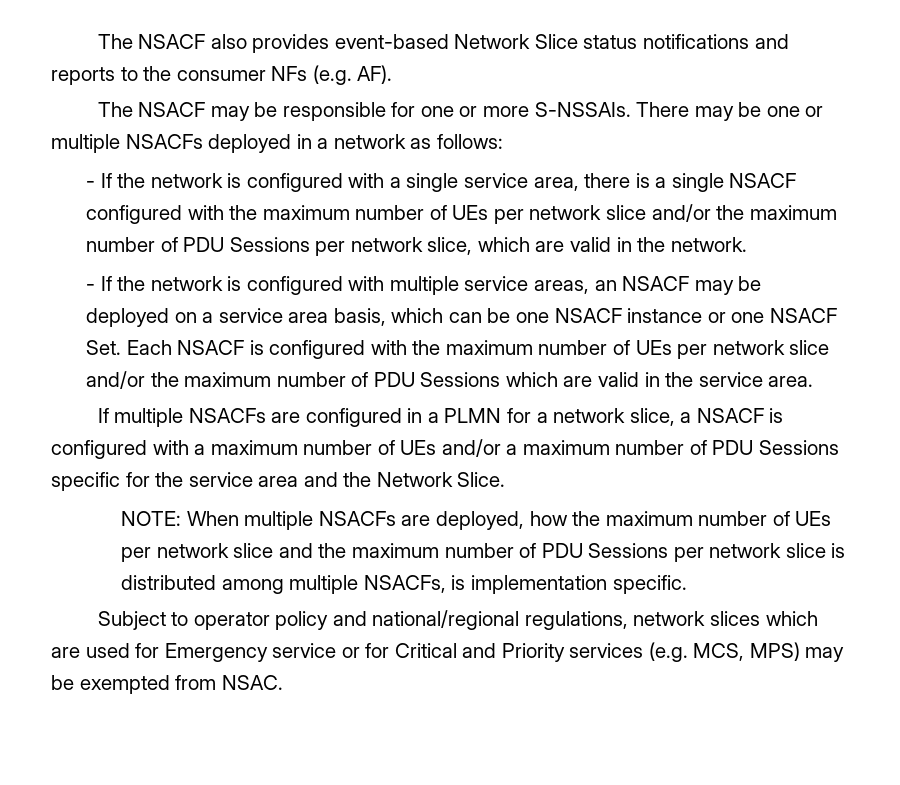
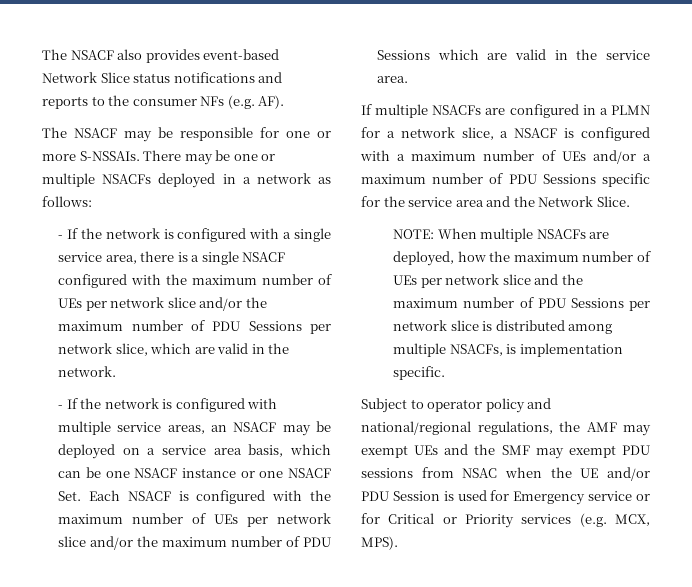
[633,611,818,626] [51,647,80,658] network slices which are -> [559,421,651,436] [361,444,650,459] [361,467,650,481] [361,491,454,501] the AMF may exempt UEs and the SMF may exempt PDU sessions from NSAC when the UE and/or PDU Session is
[462,643,497,658] and -> [442,517,457,524] or
[693,642,845,662] [51,675,283,694] MCS, MPS) may be exempted from NSAC. -> [615,514,650,526] [361,536,398,550] MCX, MPS).

